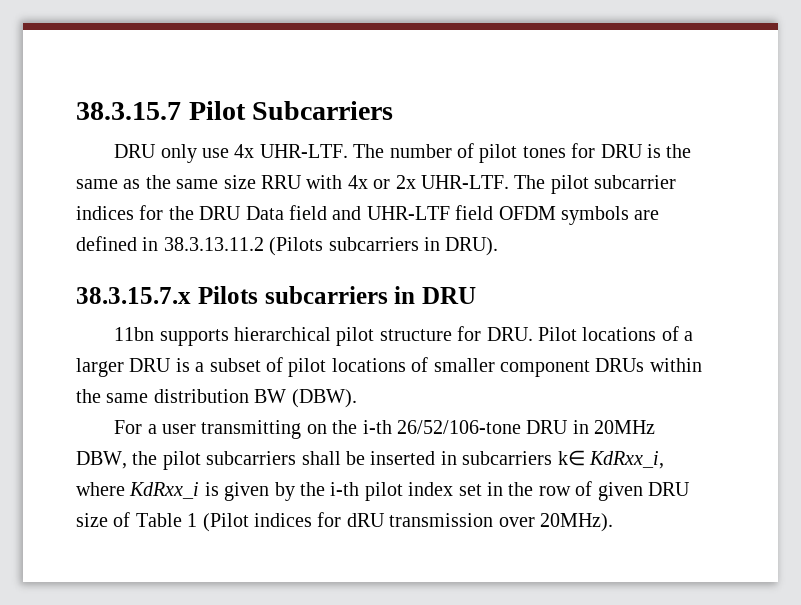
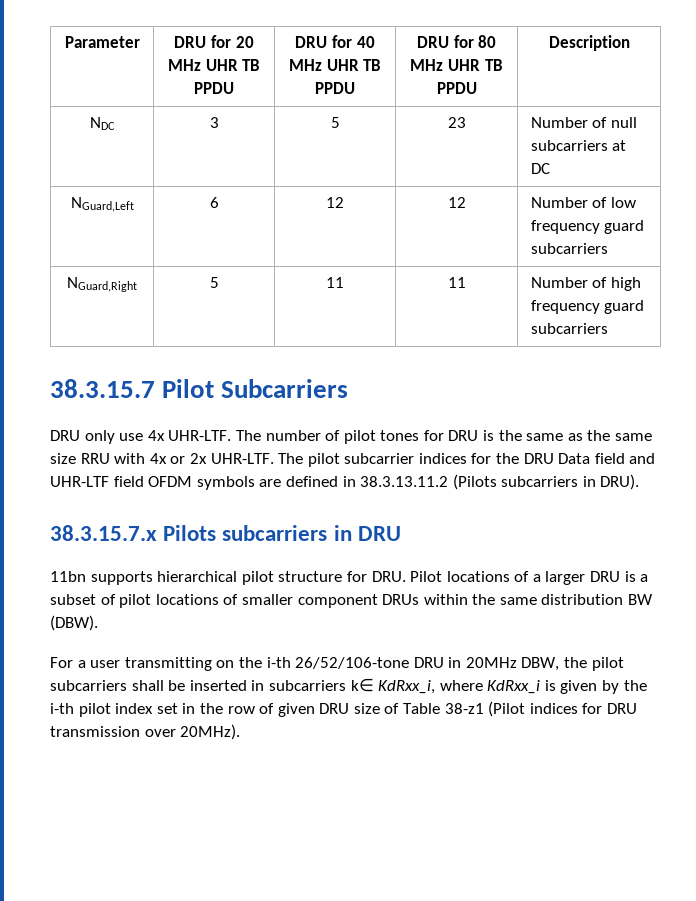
(76, 111) none -> [64,36,140,48] [174,35,254,48] [167,59,261,71] [194,82,234,94] [295,35,375,48] [288,59,382,71] [315,82,355,94] [416,35,497,48] [410,59,503,71] [436,82,477,94] [548,35,630,51] [90,117,115,130] [209,117,219,128] [330,117,340,128] [447,117,466,128] [530,117,637,128] [530,140,627,151] [530,163,550,174] [70,197,134,212] [209,197,219,208] [326,197,344,208] [447,197,466,208] [530,197,636,208] [530,220,645,234] [530,243,608,254] [67,277,137,292] [209,277,219,288] [326,277,344,288] [447,277,466,288] [530,277,641,291] [530,300,645,314] [530,323,608,334] Parameter | DRU for 20 MHz UHR TB PPDU | DRU for 40 MHz UHR TB PPDU | DRU for 80 MHz UHR TB PPDU | Description // NDC | 3 | 5 | 23 | Number of null subcarriers at DC // NGuard,Left | 6 | 12 | 12 | Number of low frequency guard subcarriers // NGuard,Right | 5 | 11 | 11 | Number of high frequency guard subcarriers //
[187,513,198,527] 1 -> [444,703,484,714] 38-z1
[346,513,385,527] dRU -> [607,703,638,714] DRU

